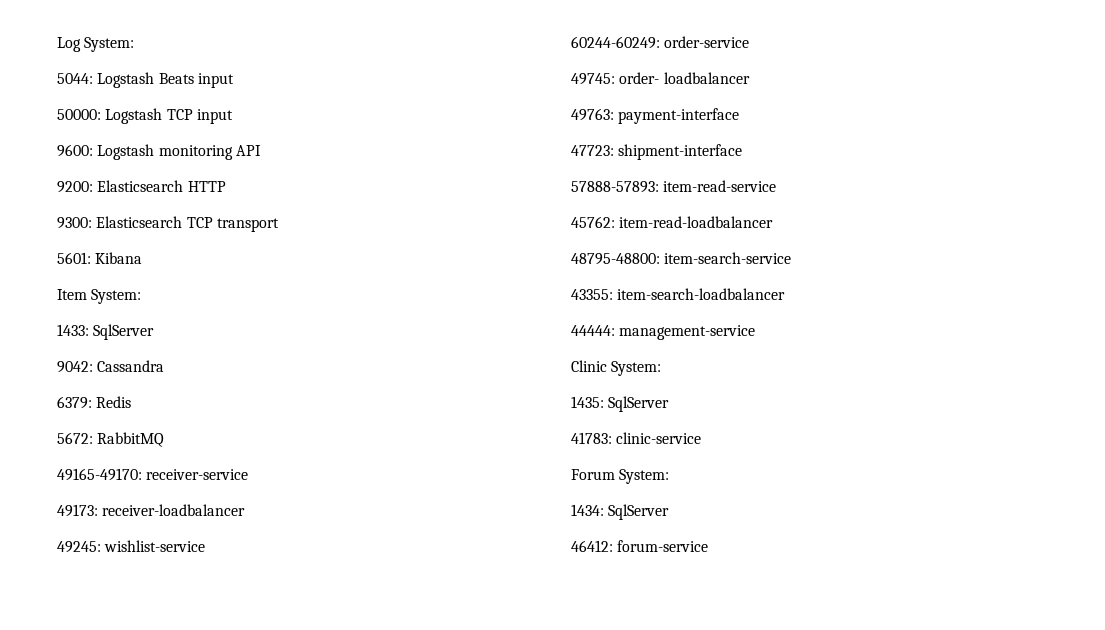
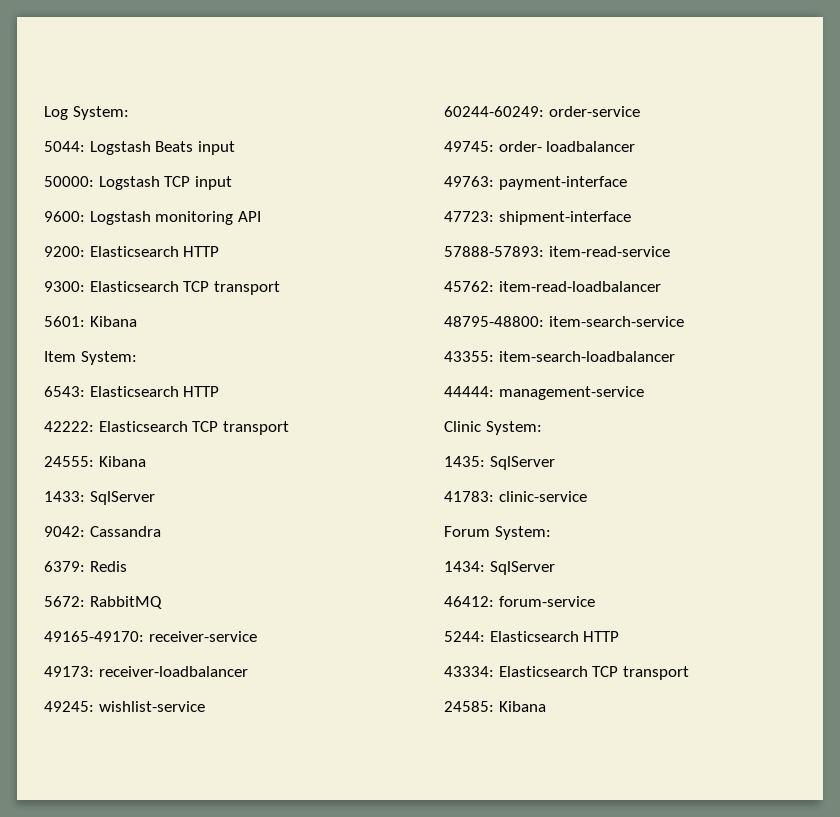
(142, 296) none -> [44,386,220,397] [44,421,289,435] [44,456,146,467] // 6543: Elasticsearch HTTP // 42222: Elasticsearch TCP transport // 24555: Kibana
(709, 546) none -> [444,631,620,642] [444,666,689,680] [444,701,546,712] // 5244: Elasticsearch HTTP // 43334: Elasticsearch TCP transport // 24585: Kibana

